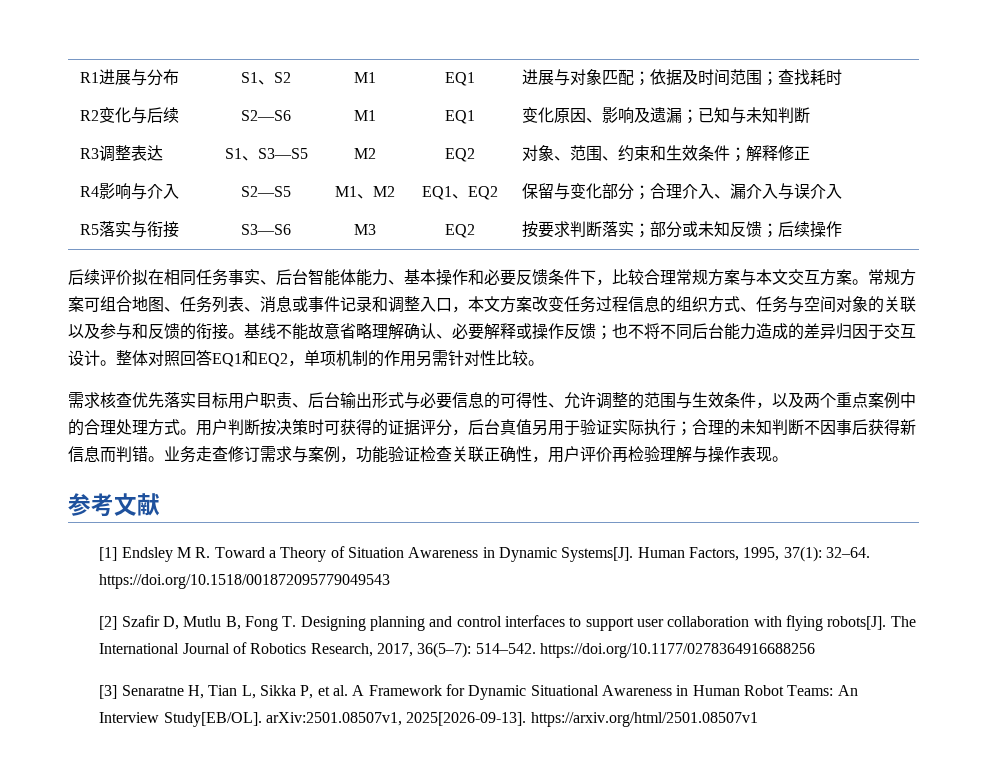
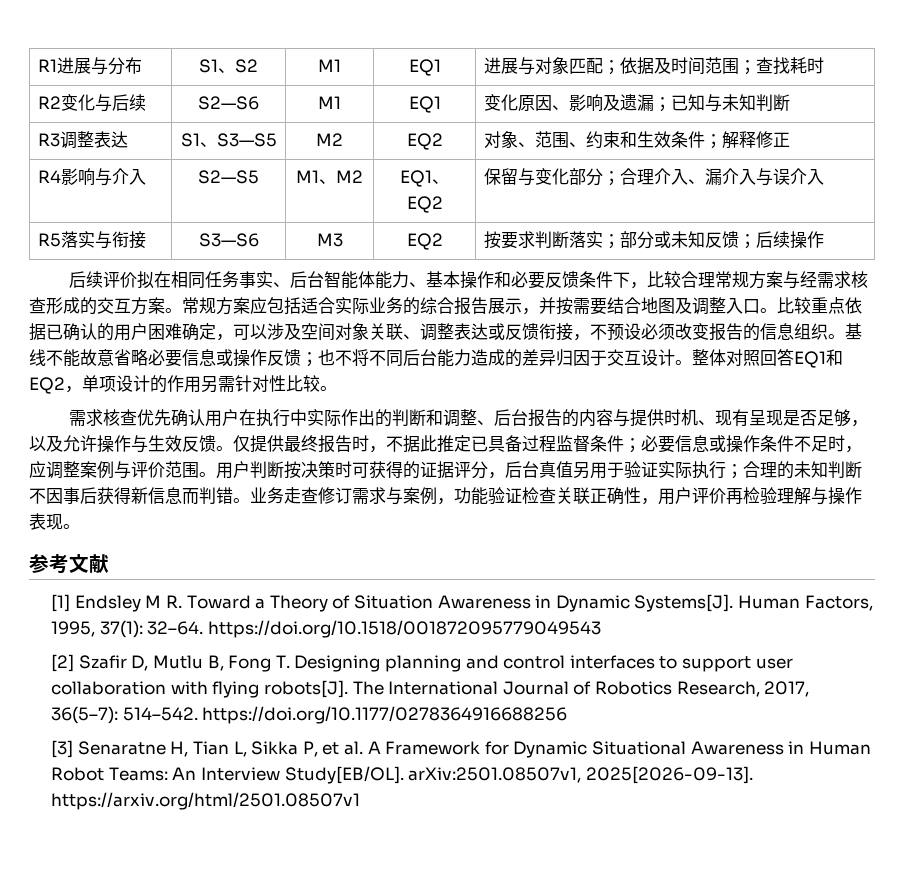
[756,269,788,285] 本文 -> [800,271,869,288] [29,297,97,315] 经需求核查形成的
[84,296,916,313] [68,323,228,340] 可组合地图、任务列表、消息或事件记录和调整入口，本文方案改变任务过程信息的组织方式、任务与空间对象的关联以及参与和反馈的衔接 -> [250,297,862,315] [29,323,828,341] 应包括适合实际业务的综合报告展示，并按需要结合地图及调整入口。比较重点依据已确认的用户困难确定，可以涉及空间对象关联、调整表达或反馈衔接，不预设必须改变报告的信息组织
[372,323,516,340] 理解确认、必要解释 -> [148,349,216,367] 必要信息
[336,350,368,367] 机制 -> [116,375,150,392] 设计
[164,392,916,409] [68,419,180,436] 落实目标用户职责、后台输出形式与必要信息的可得性、允许调整的范围与生效条件，以及两个重点案例中的合理处理方式 -> [171,409,869,427] [29,435,862,453] [29,461,199,479] 确认用户在执行中实际作出的判断和调整、后台报告的内容与提供时机、现有呈现是否足够，以及允许操作与生效反馈。仅提供最终报告时，不据此推定已具备过程监督条件；必要信息或操作条件不足时，应调整案例与评价范围

